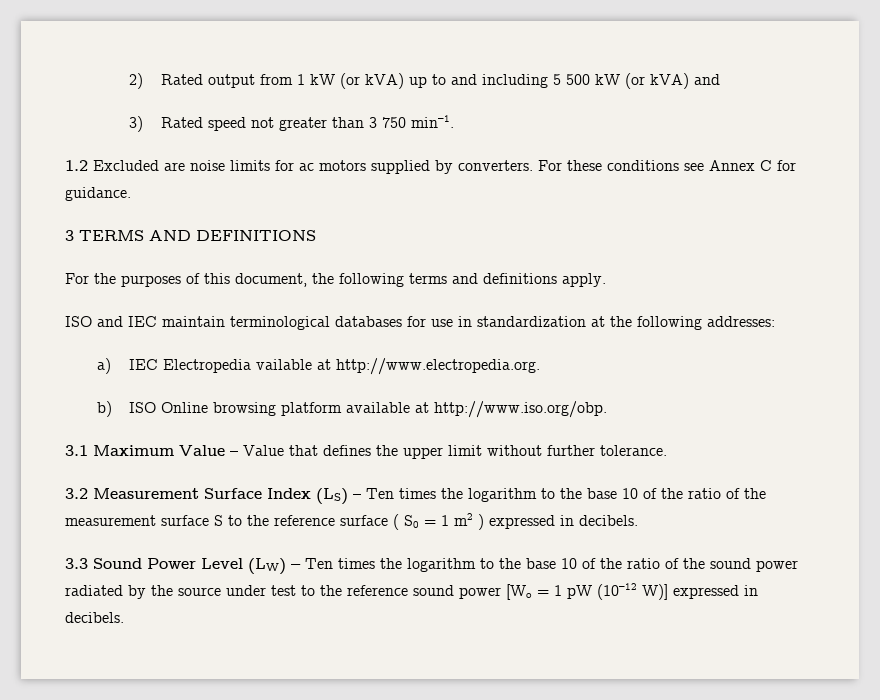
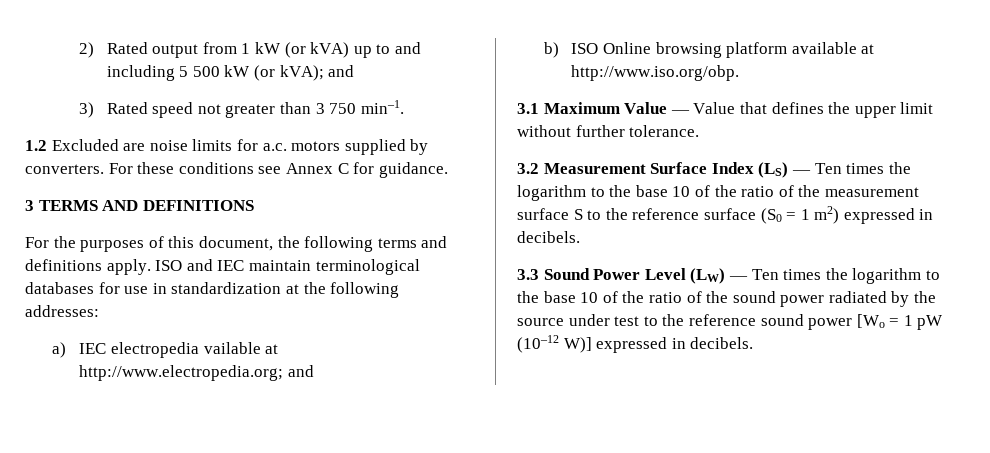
[649,73,689,89] kVA) -> [279,65,324,81] kVA);
[299,163,314,171] ac -> [262,143,287,151] a.c.
(606, 280) // -> (151, 267) none
[162,359,251,373] Electropedia -> [110,342,199,358] electropedia
[335,358,540,375] http://www.electropedia.org. -> [79,365,314,381] http://www.electropedia.org; and
[230,451,238,456] – -> [670,110,690,114] —
[353,494,361,499] – -> [791,170,811,174] —
[393,513,484,530] ( S0 = 1 m2 ) -> [760,206,840,224] (S0 = 1 m2)
[291,564,301,569] – -> [728,276,748,280] —

